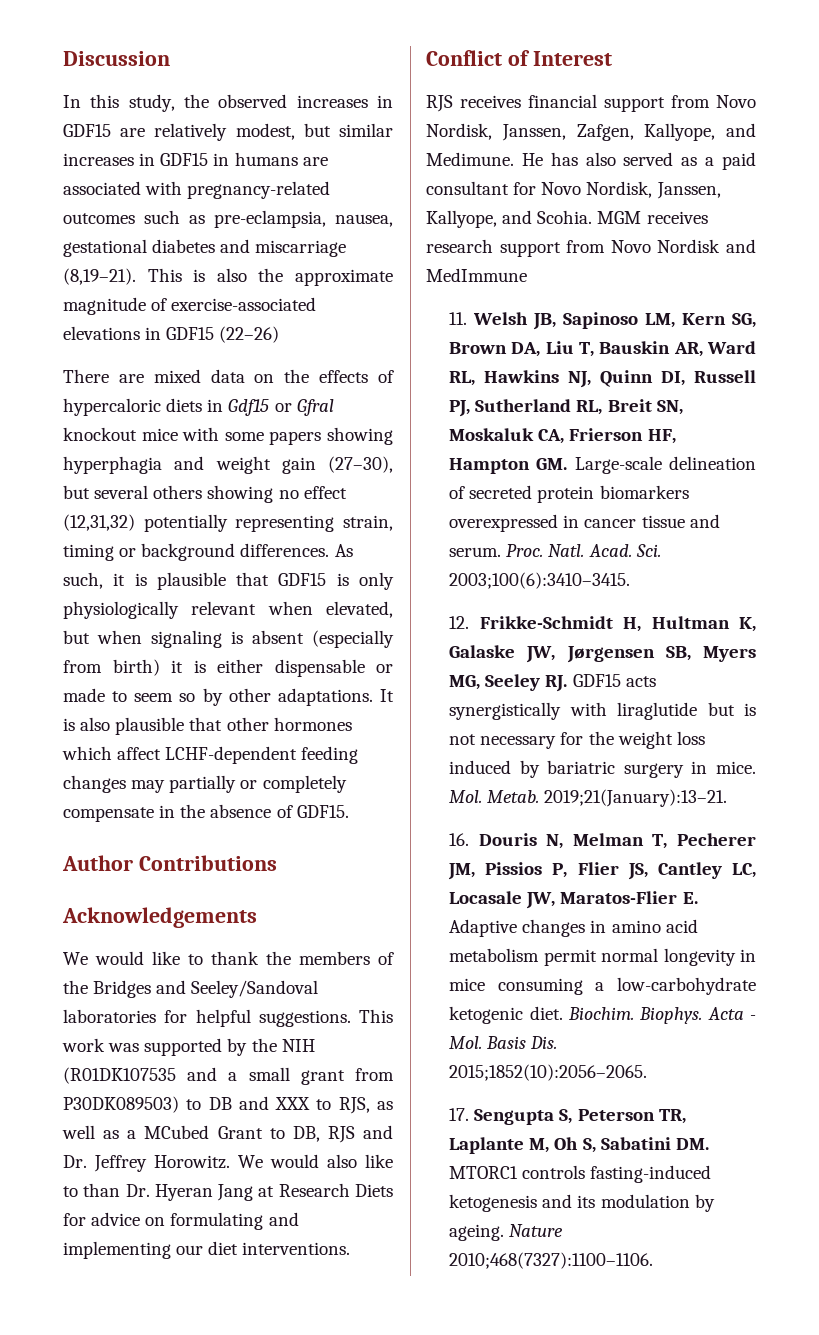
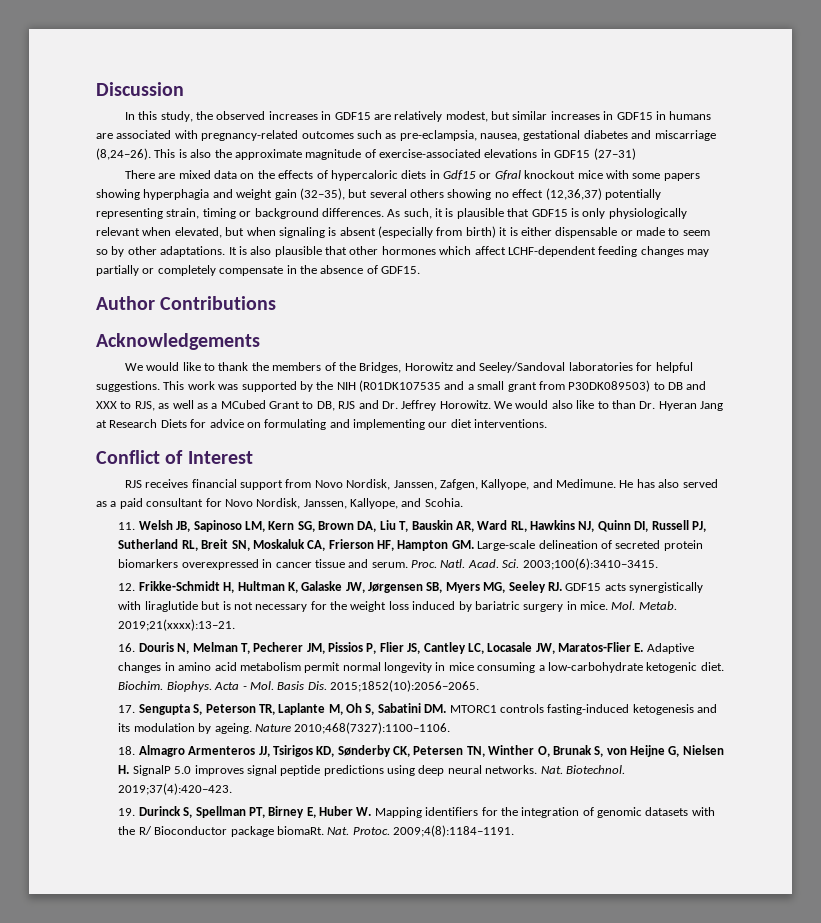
[63,268,136,285] (8,19–21). -> [96,148,151,160] (8,24–26).
[219,326,280,343] (22–26) -> [593,148,636,160] (27–31)
[328,456,393,473] (27–30), -> [299,188,345,200] (32–35),
[63,514,135,531] (12,31,32) -> [545,188,602,200] (12,36,37)
[93,980,152,998] Bridges -> [359,362,453,373] Bridges, Horowitz
[597,211,708,224] [426,239,756,257] [426,268,527,282] MGM receives research support from Novo Nordisk and MedImmune -> (463, 502) none
[544,789,728,807] 2019;21(January):13–21. -> [118,619,236,631] 2019;21(xxxx):13–21.
(654, 1260) none -> [118,745,724,757] [118,765,625,776] [118,783,233,795] [118,806,715,818] [118,825,515,837] // 18. Almagro Armenteros JJ, Tsirigos KD, Sønderby CK, Petersen TN, Winther O, Brunak S, von Heijne G, Nielsen H. SignalP 5.0 improves signal peptide predictions using deep neural networks. Nat. Biotechnol. 2019;37(4):420–423. // 19. Durinck S, Spellman PT, Birney E, Huber W. Mapping identifiers for the integration of genomic datasets with the R/ Bioconductor package biomaRt. Nat. Protoc. 2009;4(8):1184–1191.

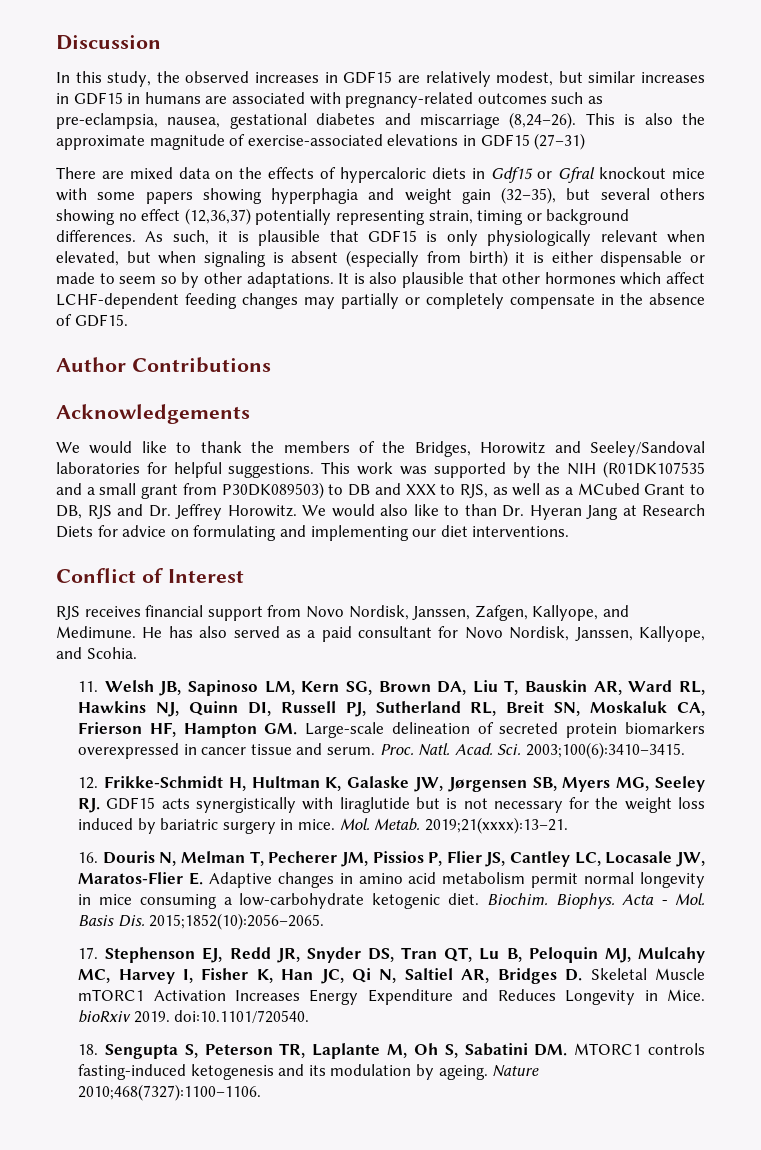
(136, 709) none -> [105,947,705,963] [78,968,706,984] [78,989,706,1005] [78,1010,310,1023] [78,1044,99,1055] Stephenson EJ, Redd JR, Snyder DS, Tran QT, Lu B, Peloquin MJ, Mulcahy MC, Harvey I, Fisher K, Han JC, Qi N, Saltiel AR, Bridges D. Skeletal Muscle mTORC1 Activation Increases Energy Expenditure and Reduces Longevity in Mice. bioRxiv 2019. doi:10.1101/720540. // 18.
[118,745,724,757] [118,765,625,776] [118,783,233,795] [118,806,715,818] [118,825,515,837] // 18. Almagro Armenteros JJ, Tsirigos KD, Sønderby CK, Petersen TN, Winther O, Brunak S, von Heijne G, Nielsen H. SignalP 5.0 improves signal peptide predictions using deep neural networks. Nat. Biotechnol. 2019;37(4):420–423. // 19. Durinck S, Spellman PT, Birney E, Huber W. Mapping identifiers for the integration of genomic datasets with the R/ Bioconductor package biomaRt. Nat. Protoc. 2009;4(8):1184–1191. -> (262, 1092) none

